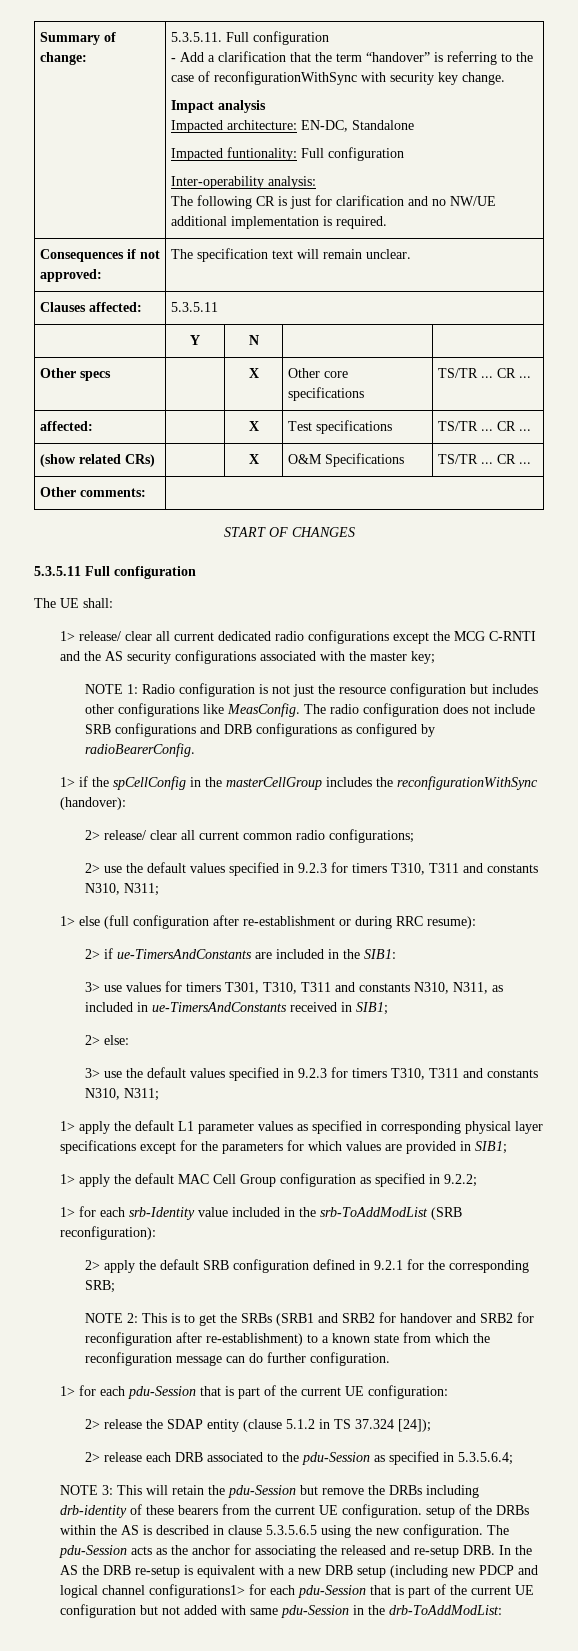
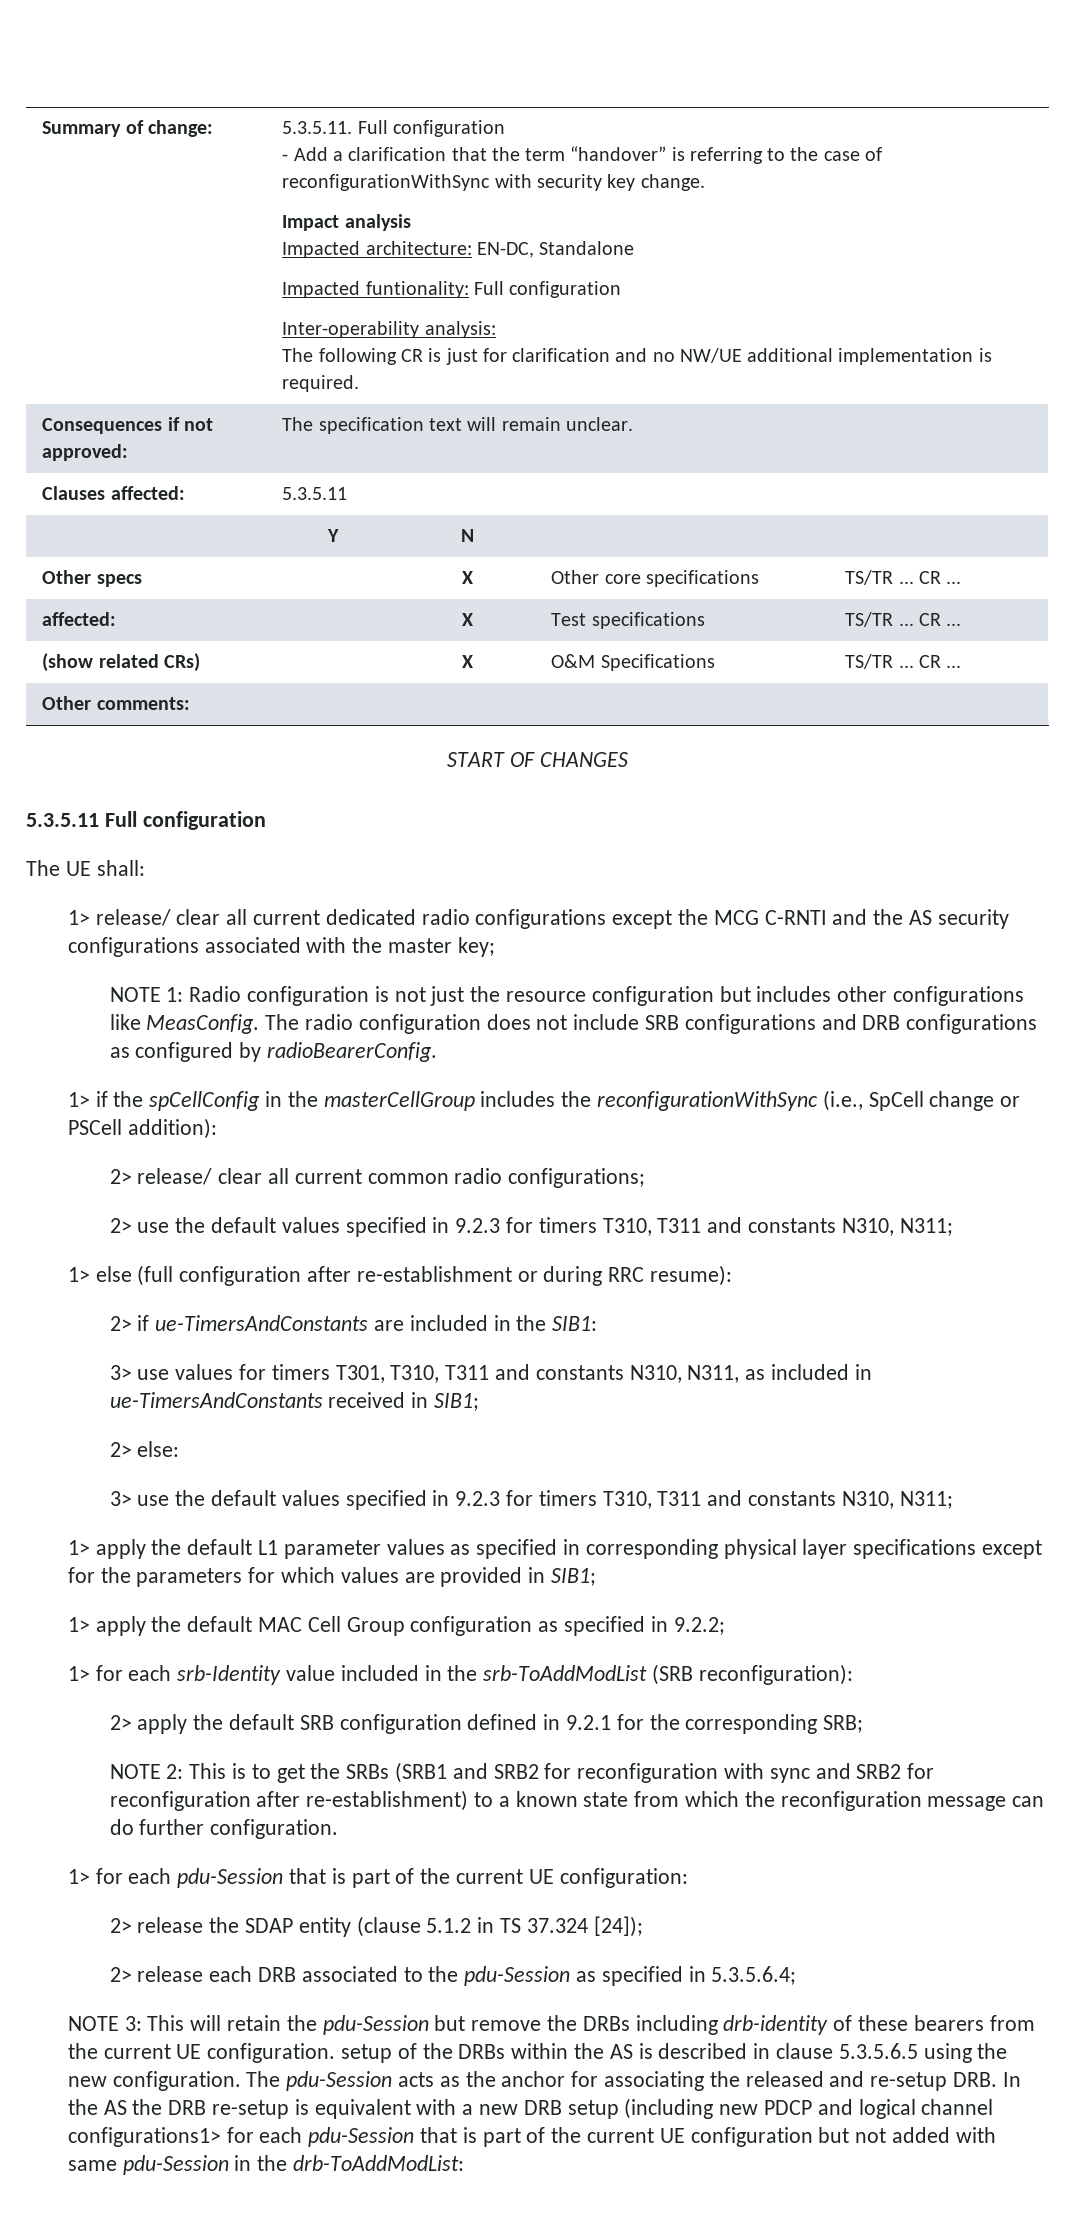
[59,797,126,810] (handover): -> [822,1090,1021,1111] [67,1118,217,1139] (i.e., SpCell change or PSCell addition):
[400,1313,453,1323] handover -> [577,1763,810,1783] reconfiguration with sync

